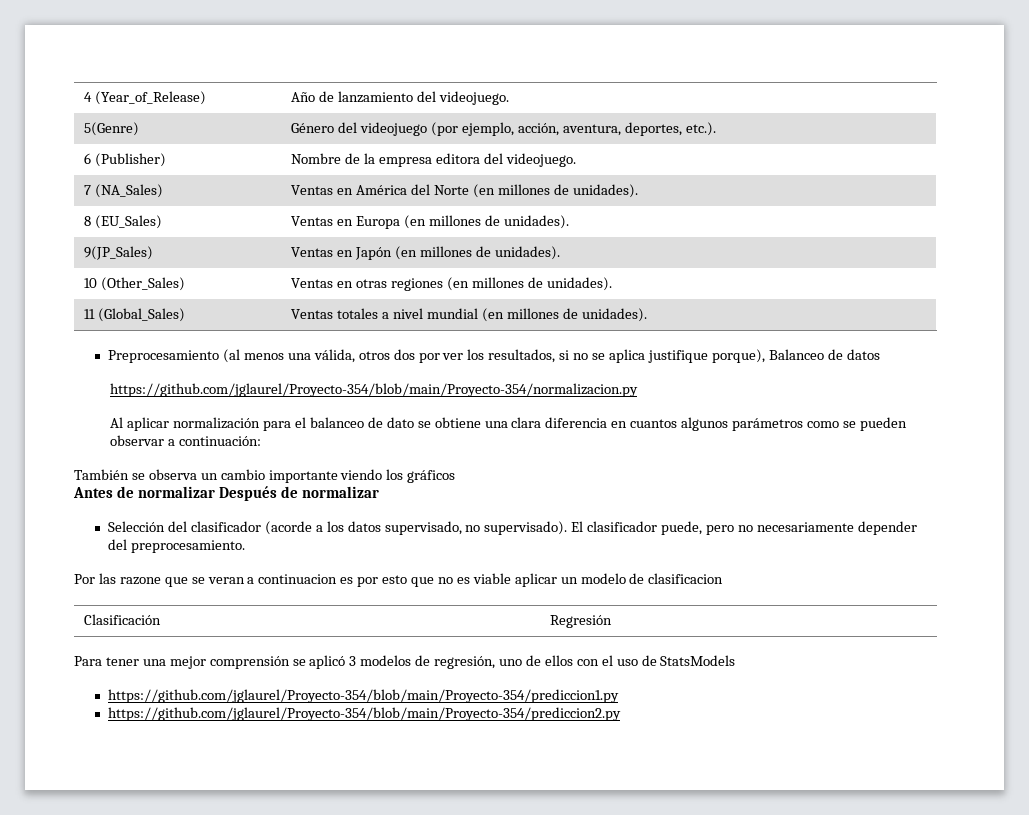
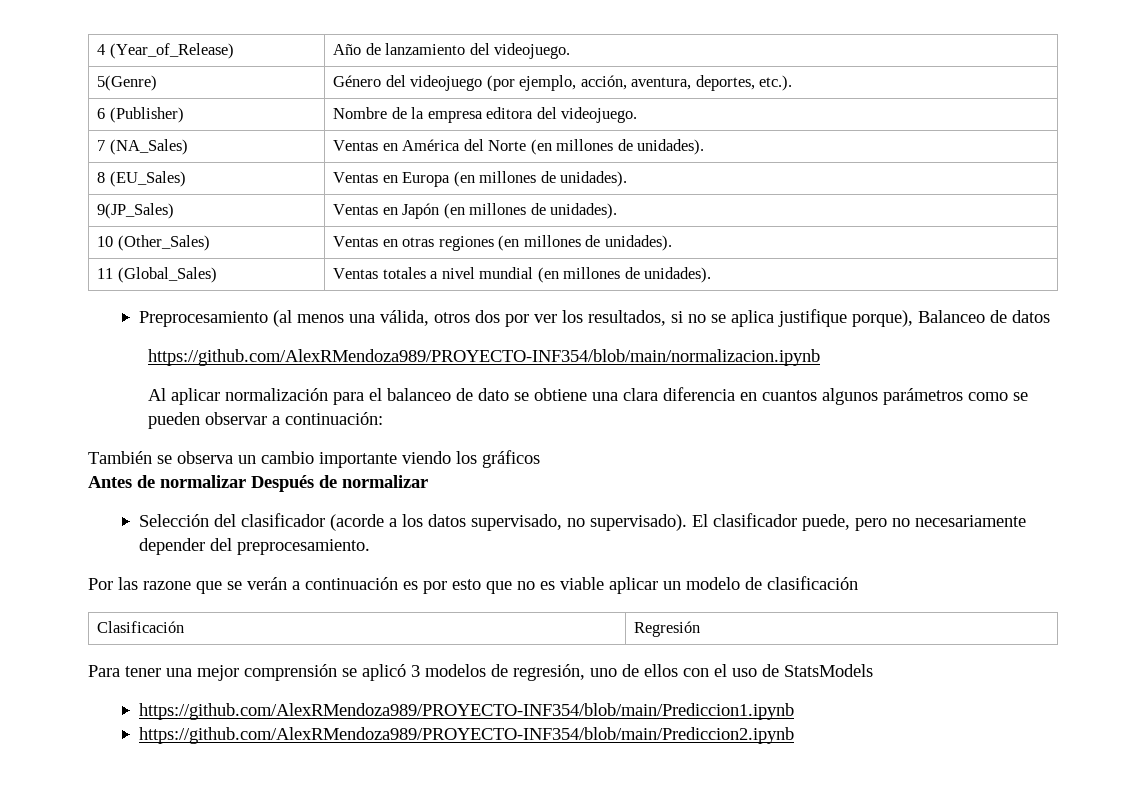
[110,383,639,397] https://github.com/jglaurel/Proyecto-354/blob/main/Proyecto-354/normalizacion.py -> [148,349,821,366] https://github.com/AlexRMendoza989/PROYECTO-INF354/blob/main/normalizacion.ipynb
[207,574,338,584] veran a continuacion -> [247,577,398,590] verán a continuación
[648,573,724,584] clasificacion -> [767,576,858,590] clasificación
[108,689,620,703] [108,707,622,721] https://github.com/jglaurel/Proyecto-354/blob/main/Proyecto-354/prediccion1.py // https://github.com/jglaurel/Proyecto-354/blob/main/Proyecto-354/prediccion2.py -> [138,703,794,720] [138,727,794,744] https://github.com/AlexRMendoza989/PROYECTO-INF354/blob/main/Prediccion1.ipynb // https://github.com/AlexRMendoza989/PROYECTO-INF354/blob/main/Prediccion2.ipynb

